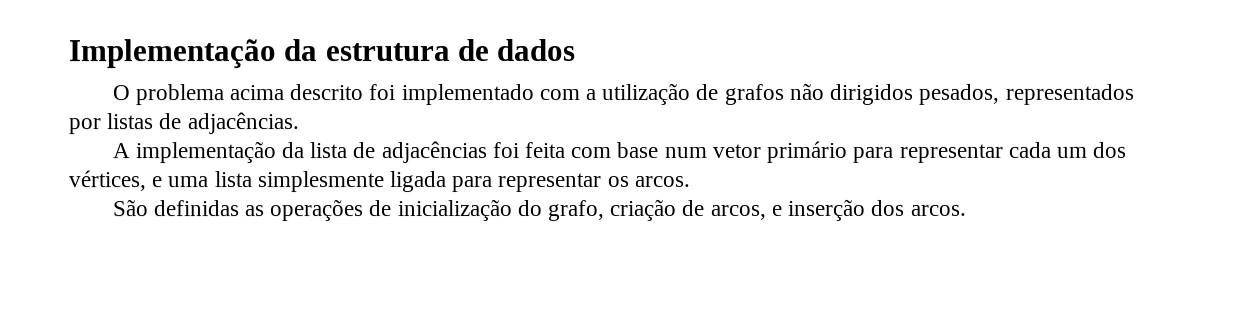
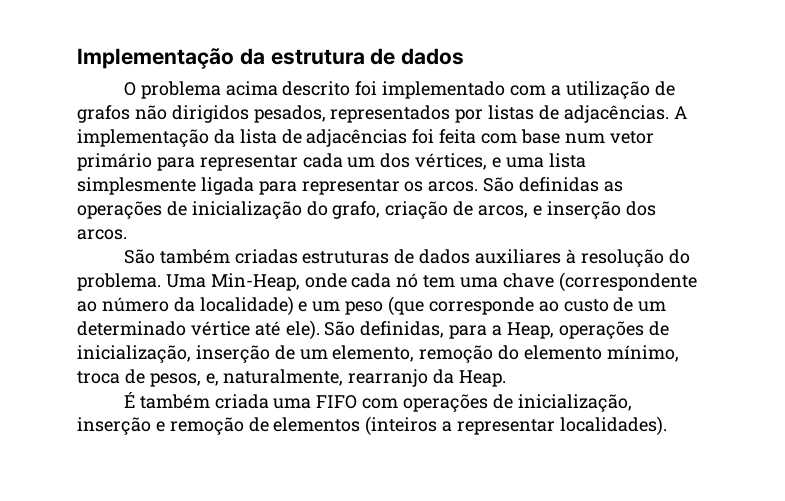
(299, 123) // -> (669, 114) none
(691, 181) // -> (479, 186) none
(967, 210) none -> [123,249,690,267] [77,272,697,292] [77,296,667,316] [77,320,669,340] [77,345,679,363] [77,369,507,387] [123,391,632,412] [77,416,667,436] // São também criadas estruturas de dados auxiliares à resolução do problema. Uma Min-Heap, onde cada nó tem uma chave (correspondente ao número da localidade) e um peso (que corresponde ao custo de um determinado vértice até ele). São definidas, para a Heap, operações de inicialização, inserção de um elemento, remoção do elemento mínimo, troca de pesos, e, naturalmente, rearranjo da Heap. // É também criada uma FIFO com operações de inicialização, inserção e remoção de elementos (inteiros a representar localidades).

